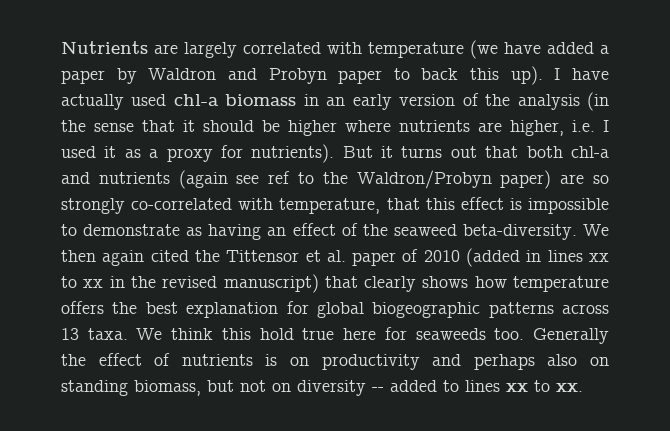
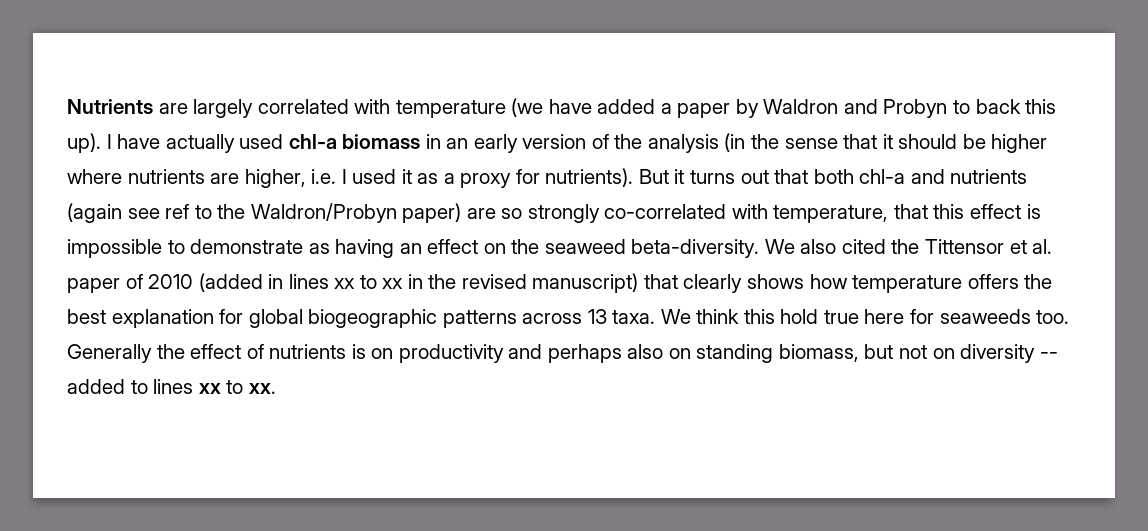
[338,70,383,84] paper -> (948, 108) none
[341,223,358,236] of -> [483,243,506,254] on
[61,250,145,266] then again -> [800,239,837,254] also

